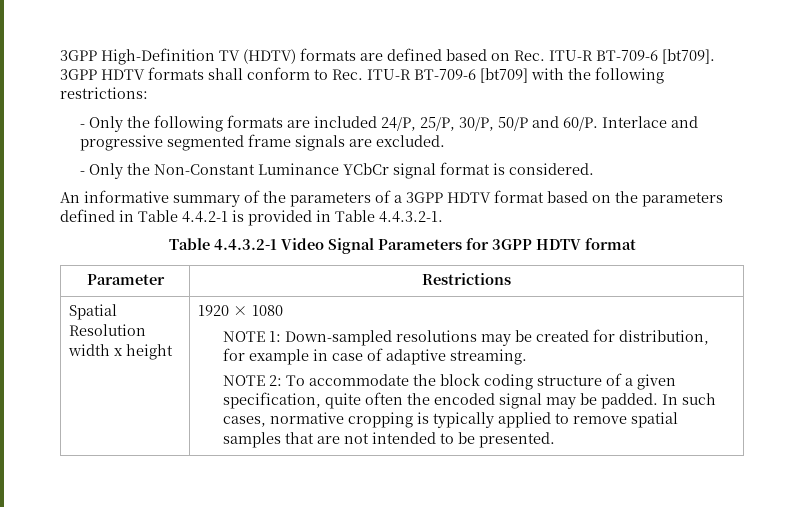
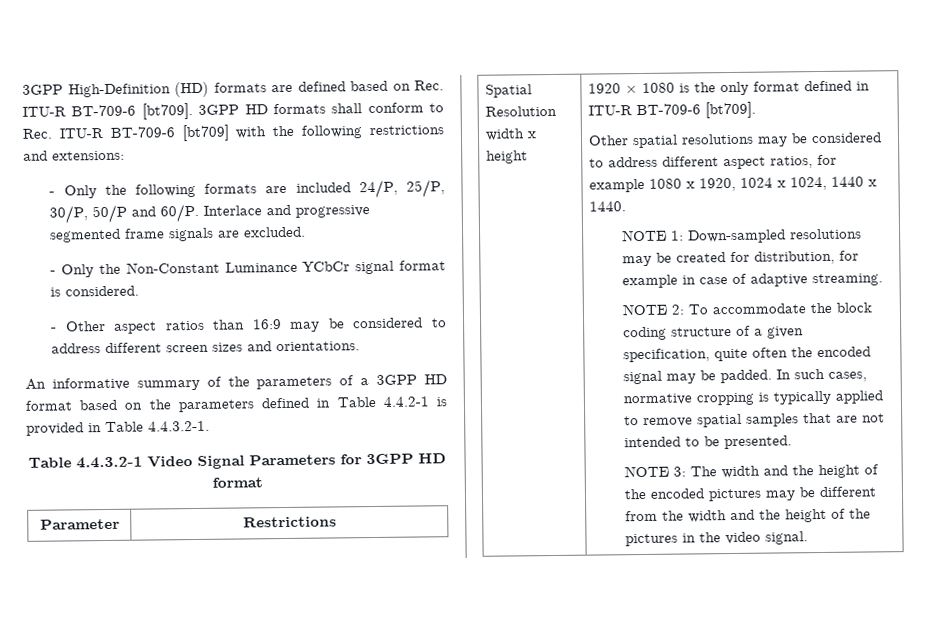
[219,49,296,64] TV (HDTV) -> [174,81,209,98] (HD)
[101,69,145,80] HDTV -> [244,104,268,115] HD
[60,87,148,99] restrictions: -> [369,125,444,136] [23,150,125,161] restrictions and extensions:
(595, 169) none -> [51,317,448,334] [51,341,361,354] // - Other aspect ratios than 16:9 may be considered to address different screen sizes and orientations.
[447,192,491,203] HDTV -> [424,374,448,385] HD
[535,239,581,250] HDTV -> [418,453,446,464] HD
(284, 310) none -> [679,80,871,96] [588,101,757,119] [588,132,883,149] [589,154,838,170] [589,176,878,193] [589,201,627,212] is the only format defined in ITU-R BT-709-6 [bt709]. // Other spatial resolutions may be considered to address different aspect ratios, for example 1080 x 1920, 1024 x 1024, 1440 x 1440.
(555, 440) none -> [623,464,879,479] [623,486,877,502] [624,508,871,523] [624,531,808,547] // NOTE 3: The width and the height of the encoded pictures may be different from the width and the height of the pictures in the video signal.

